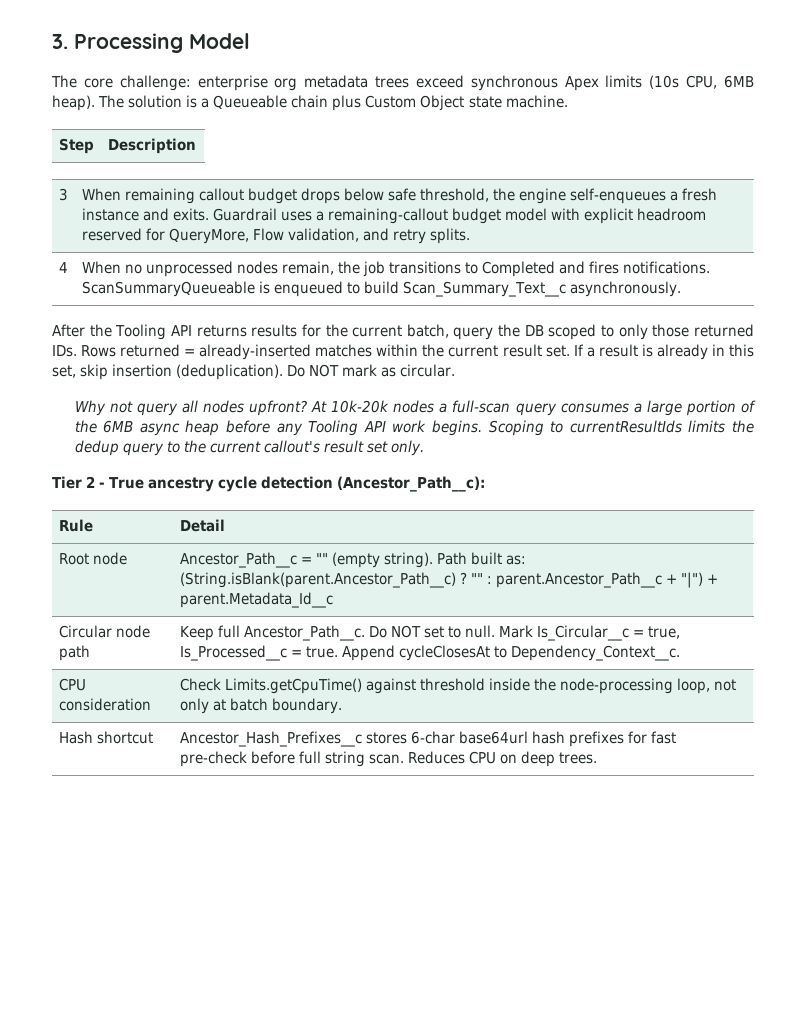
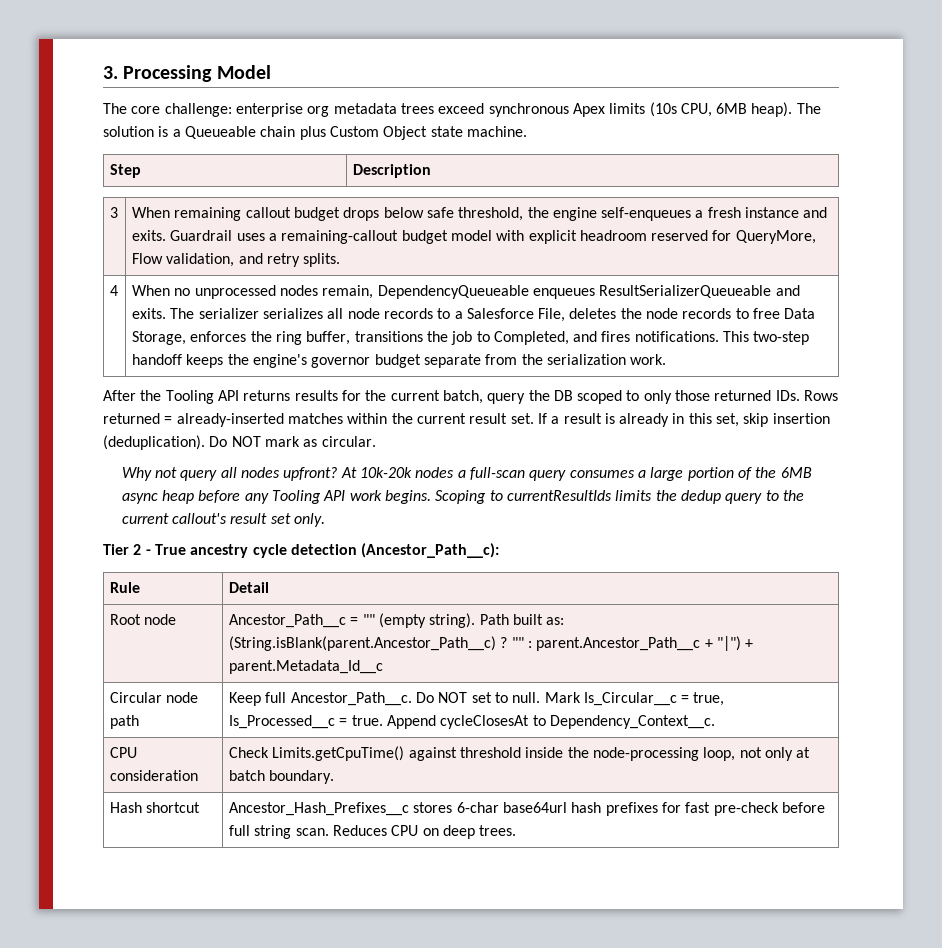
[338,261,711,277] [81,281,682,297] the job transitions to Completed and fires notifications. ScanSummaryQueueable is enqueued to build Scan_Summary_Text__c asynchronously. -> [377,285,800,299] [131,308,816,322] [131,331,810,345] [131,354,667,368] DependencyQueueable enqueues ResultSerializerQueueable and exits. The serializer serializes all node records to a Salesforce File, deletes the node records to free Data Storage, enforces the ring buffer, transitions the job to Completed, and fires notifications. This two-step handoff keeps the engine's governor budget separate from the serialization work.

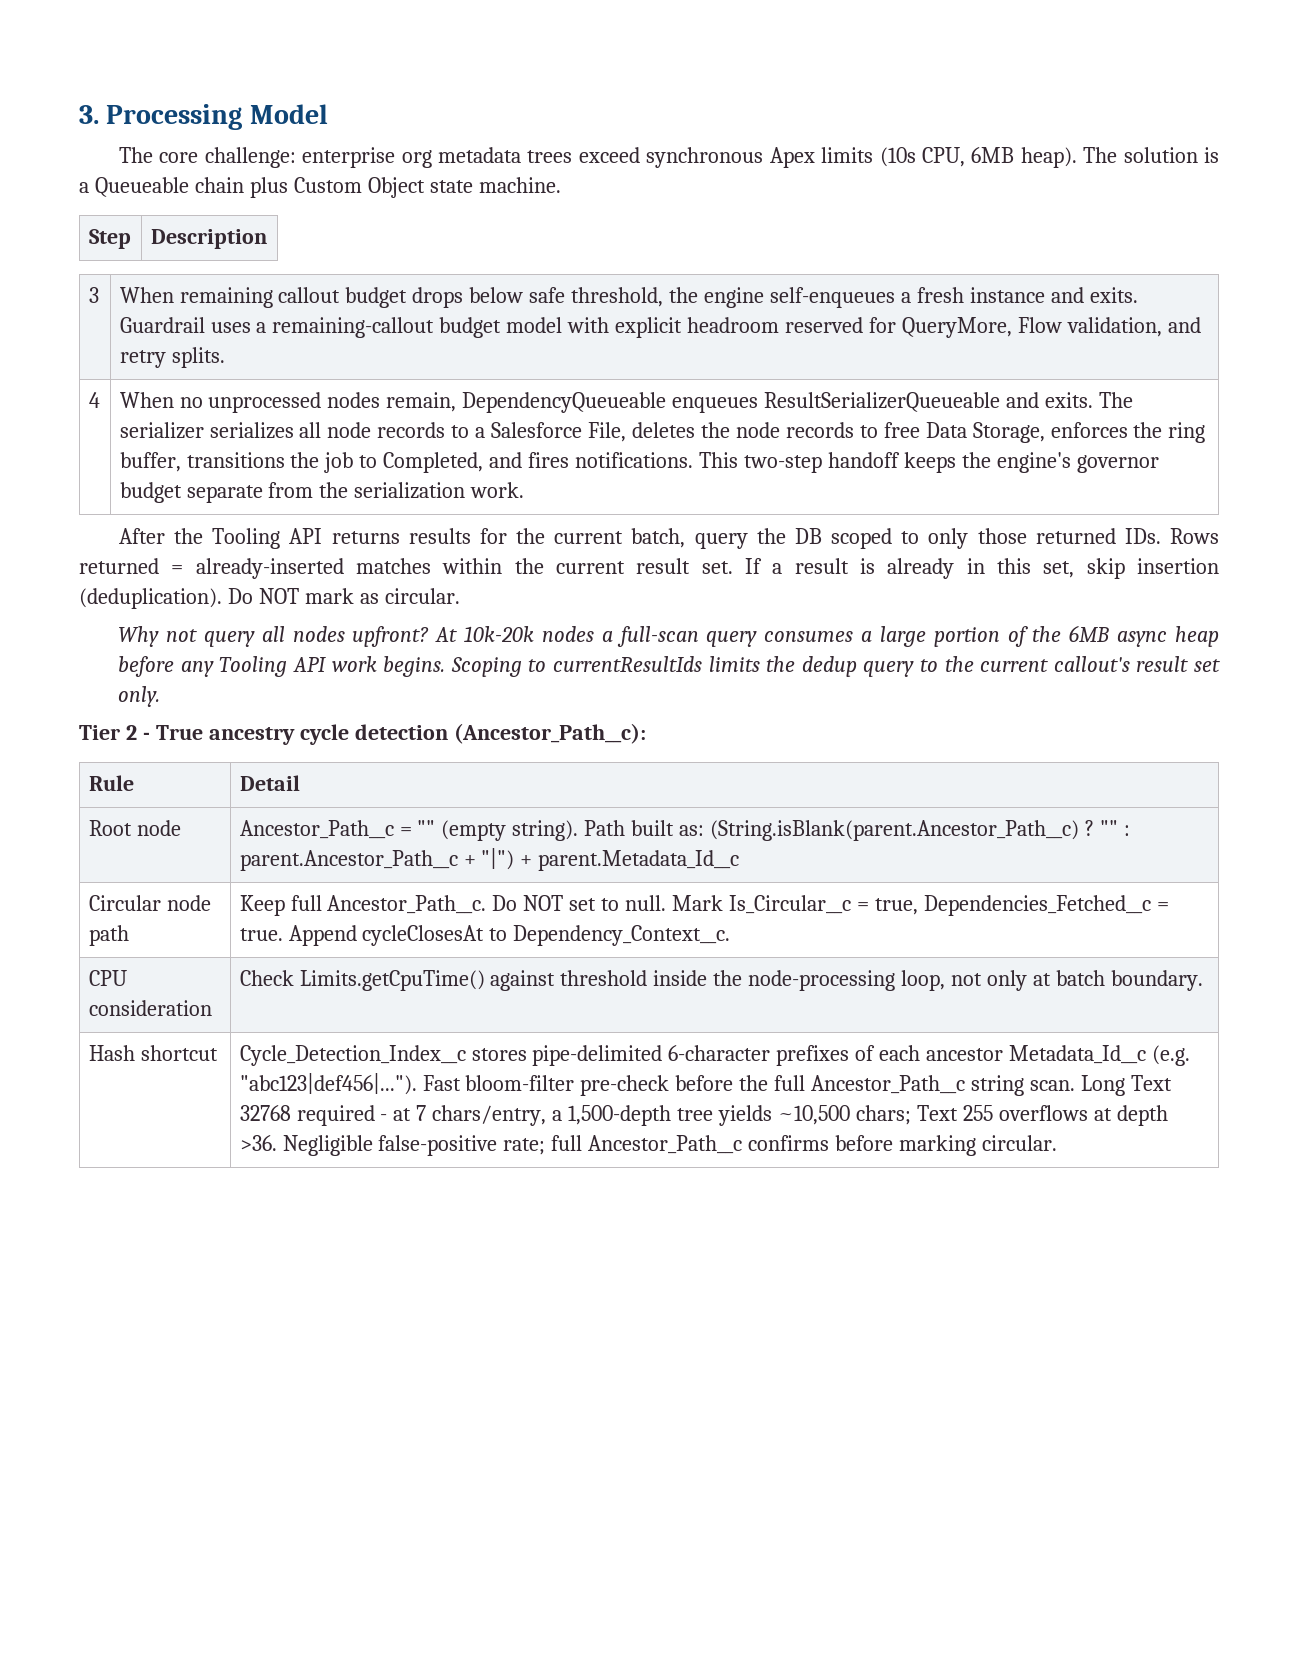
[228,715,335,729] Is_Processed__c -> [923,895,1151,916] Dependencies_Fetched__c
[228,802,825,816] [228,825,517,839] Ancestor_Hash_Prefixes__c stores 6-char base64url hash prefixes for fast pre-check before full string scan. Reduces CPU on deep trees. -> [239,1045,1191,1066] [239,1073,1172,1096] [239,1105,1168,1126] [239,1135,1058,1156] Cycle_Detection_Index__c stores pipe-delimited 6-character prefixes of each ancestor Metadata_Id__c (e.g. "abc123|def456|..."). Fast bloom-filter pre-check before the full Ancestor_Path__c string scan. Long Text 32768 required - at 7 chars/entry, a 1,500-depth tree yields ~10,500 chars; Text 255 overflows at depth >36. Negligible false-positive rate; full Ancestor_Path__c confirms before marking circular.

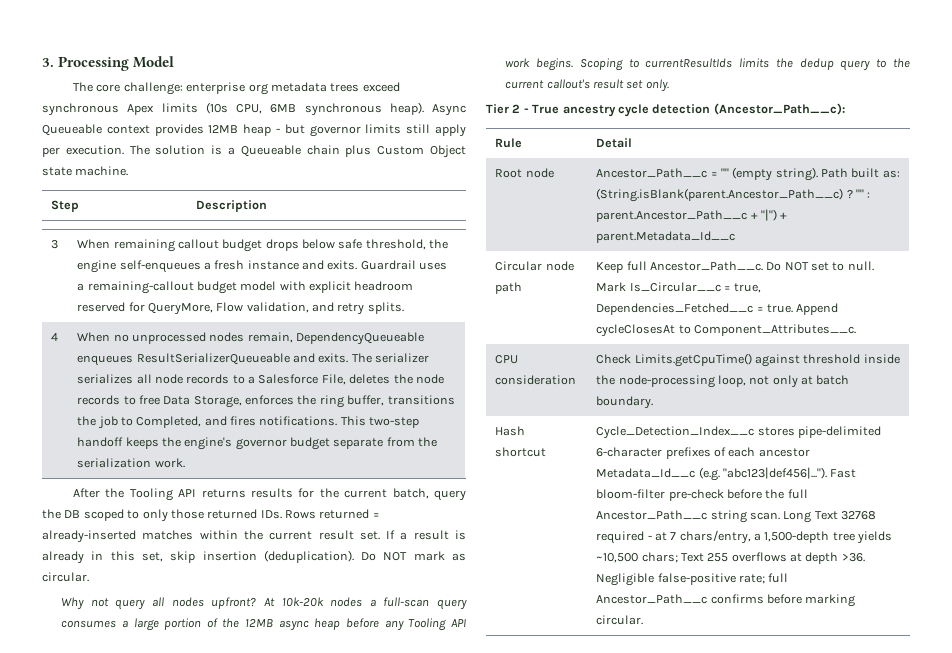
[1020,147,1077,168] heap). -> [304,102,466,116] [42,124,467,137] [42,145,124,157] synchronous heap). Async Queueable context provides 12MB heap - but governor limits still apply per execution.
[1069,625,1110,642] 6MB -> [245,619,274,627] 12MB
[513,925,731,946] Dependency_Context__c. -> [693,324,856,336] Component_Attributes__c.

